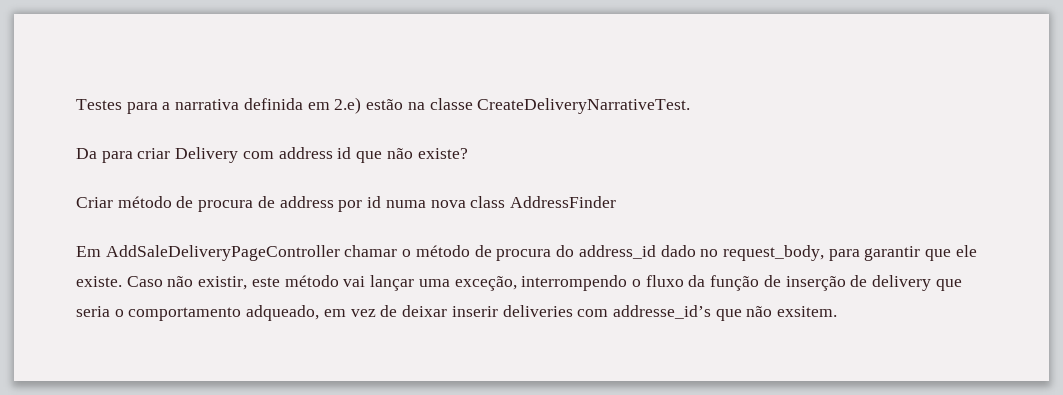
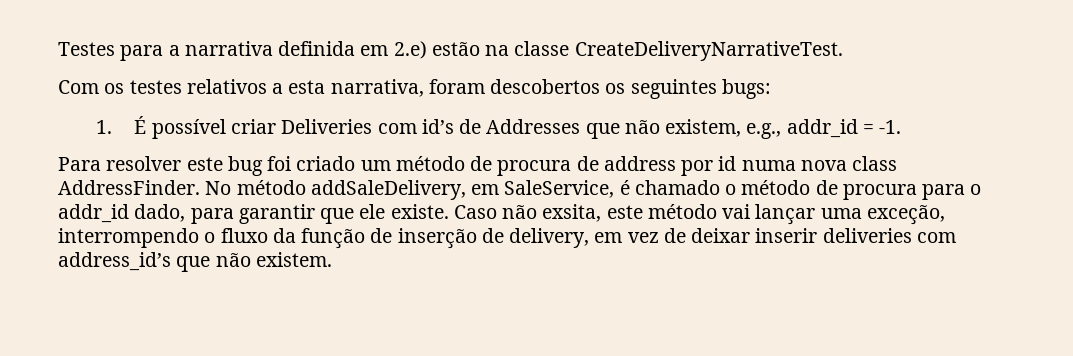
[76,147,468,163] [76,197,113,208] Da para criar Delivery com address id que não existe? // Criar -> [58,79,771,99] [96,116,902,139] [58,156,391,176] Com os testes relativos a esta narrativa, foram descobertos os seguintes bugs: // 1. É possível criar Deliveries com id’s de Addresses que não existem, e.g., addr_id = -1. // Para resolver este bug foi criado um
[509,196,616,208] [76,245,824,261] AddressFinder // Em AddSaleDeliveryPageController chamar o método de procura do address_id dado no request_body, -> [58,180,982,200] [58,204,186,223] AddressFinder. No método addSaleDelivery, em SaleService, é chamado o método de procura para o addr_id dado,
[198,276,248,290] existir, -> [542,204,602,222] exsita,
[872,275,962,291] [76,305,320,321] delivery que seria o comportamento adqueado, -> [509,228,590,248] delivery,
[612,305,838,321] addresse_id’s que não exsitem. -> [58,252,332,272] address_id’s que não existem.

